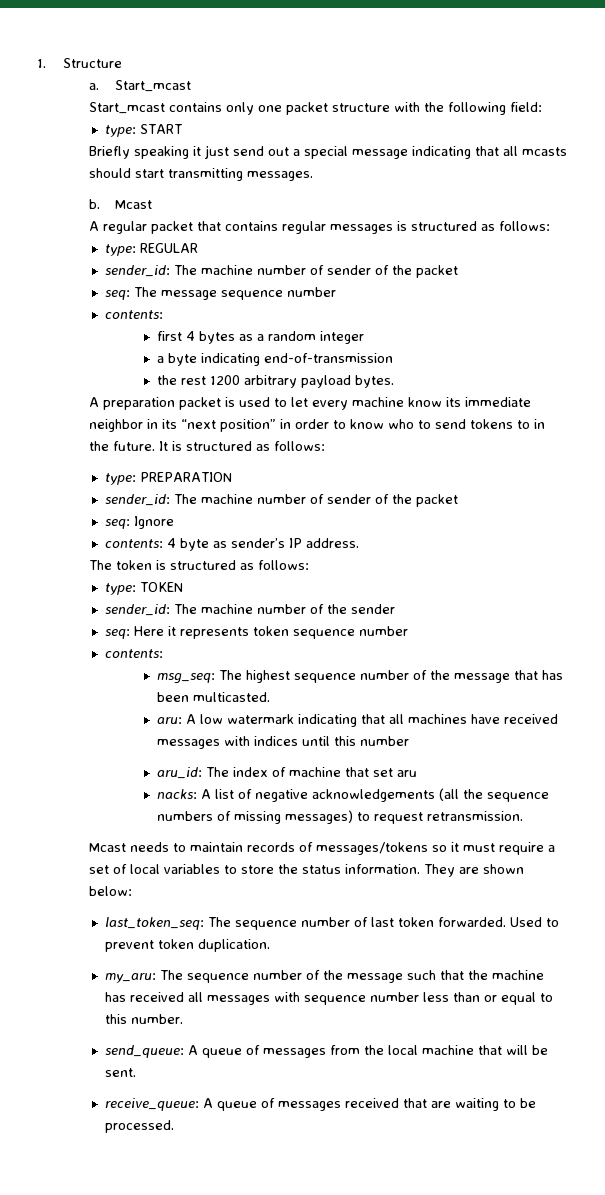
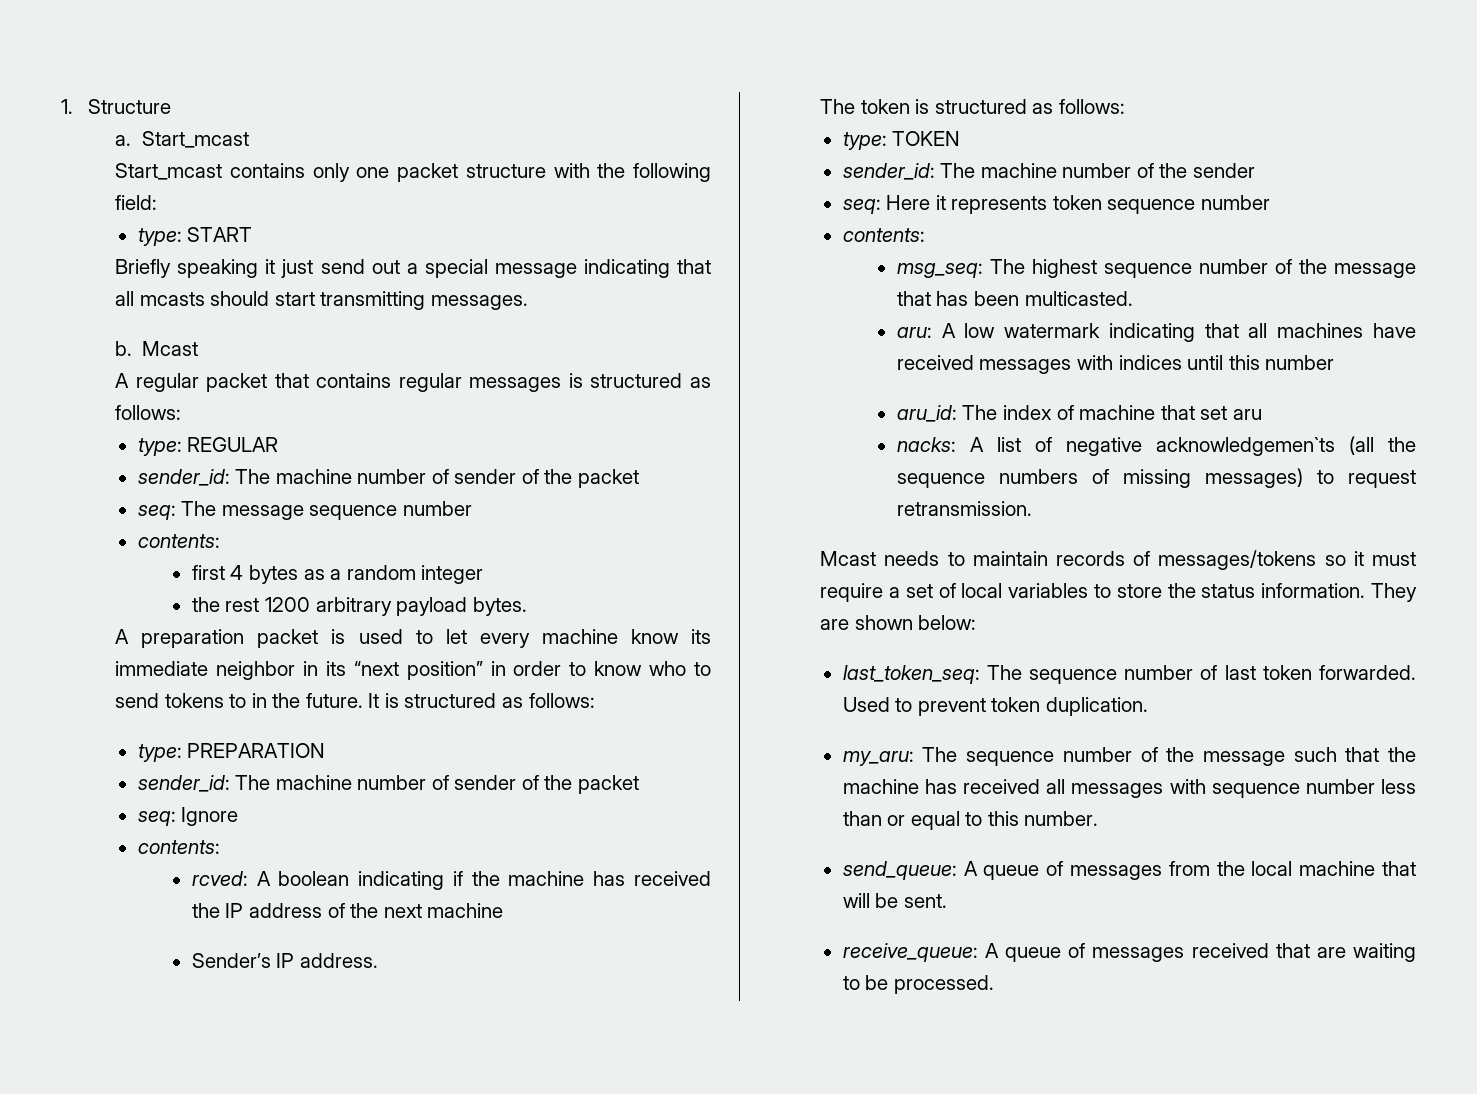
[157,353,394,366] // a byte indicating end-of-transmission -> (484, 574) none
[167,538,286,551] 4 byte as sender’s -> [191,871,711,890] [191,903,504,918] [191,953,271,968] // rcved: A boolean indicating if the machine has received the IP address of the next machine // Sender’s
[312,789,436,802] acknowledgements -> [1155,437,1335,456] acknowledgemen`ts

